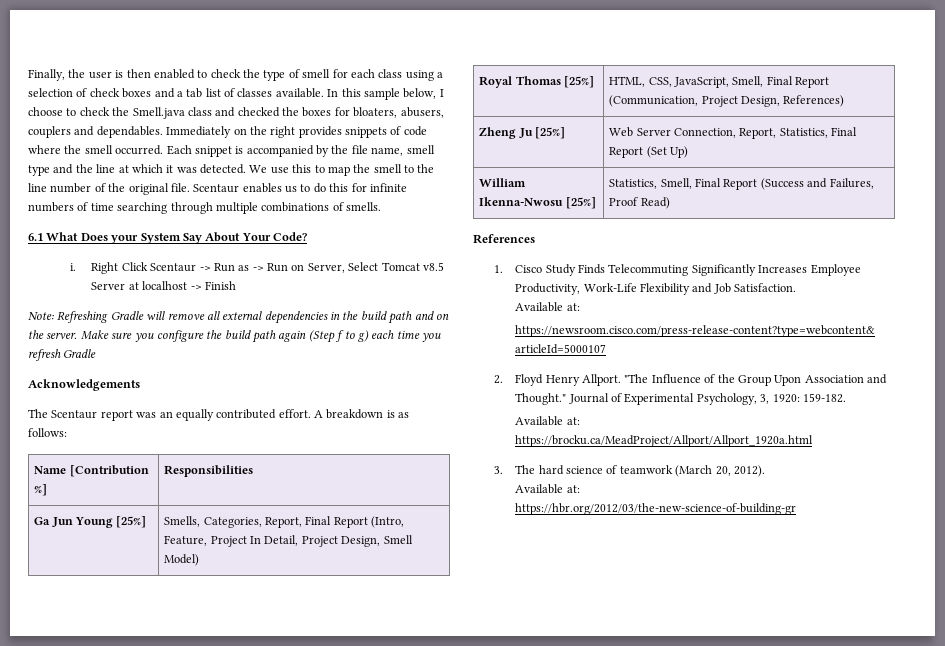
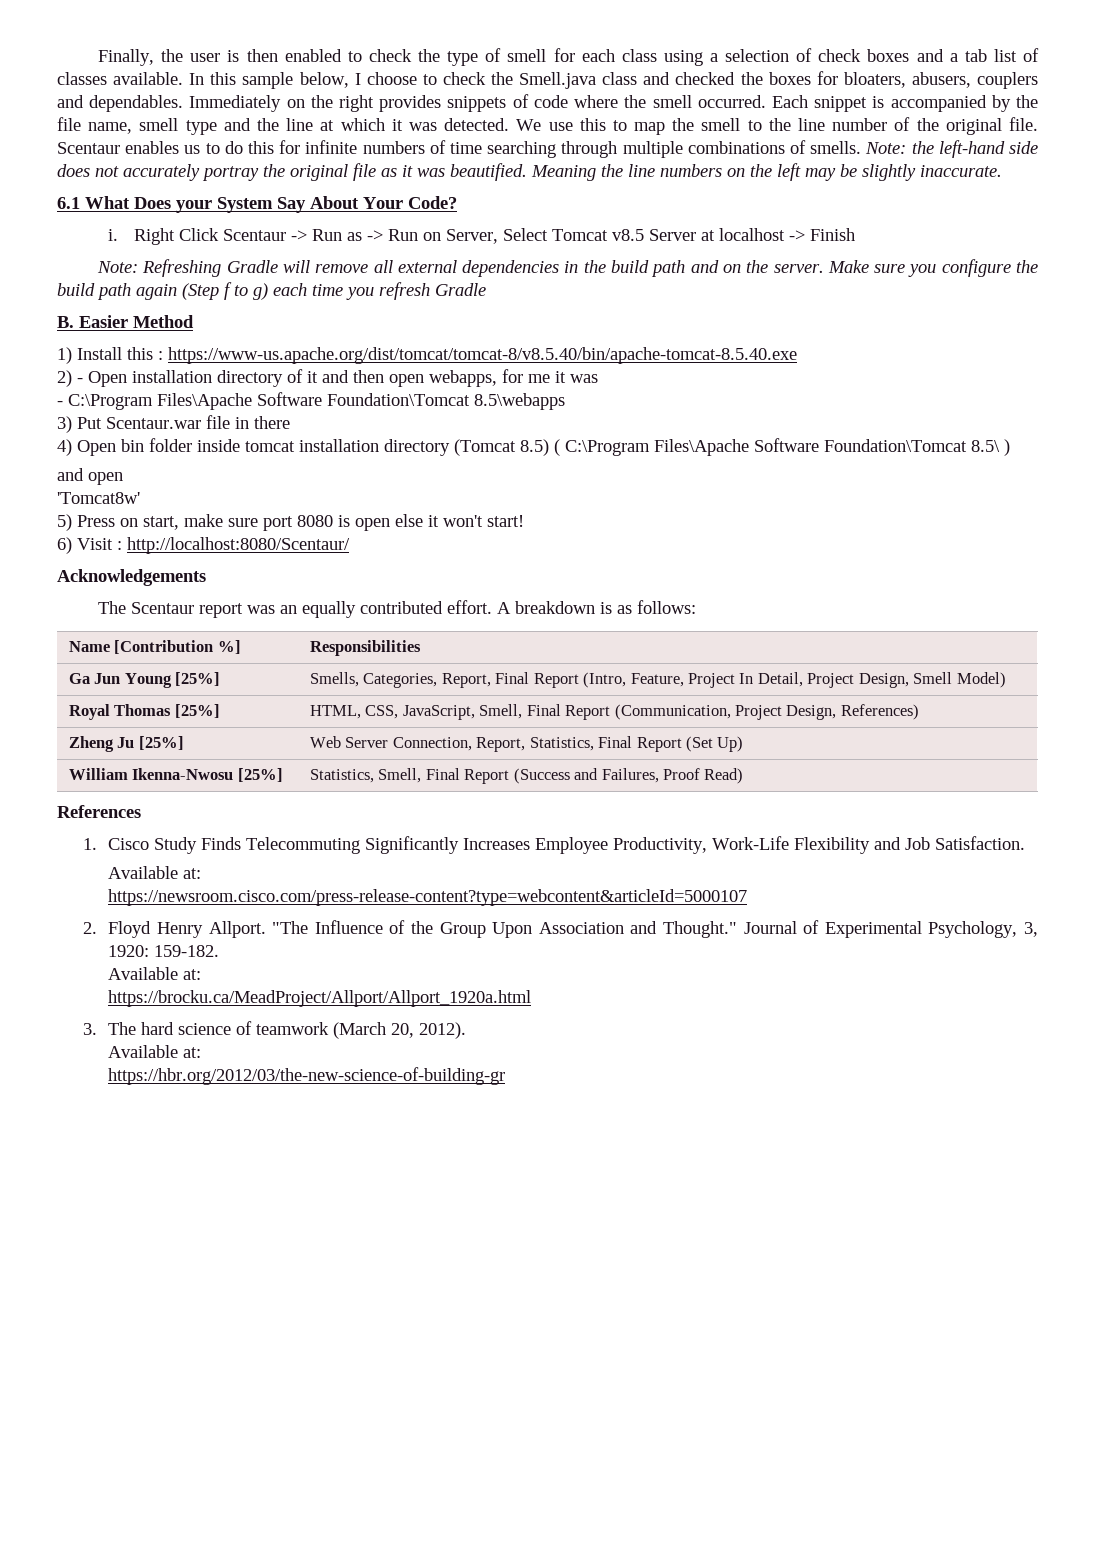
(381, 206) none -> [865,140,1039,158] [57,163,1002,181] Note: the left-hand side does not accurately portray the original file as it was beautified. Meaning the line numbers on the left may be slightly inaccurate.
(97, 353) none -> [57,315,194,328] [57,347,797,364] [57,369,598,387] [57,392,565,410] [57,415,290,433] [57,438,1010,456] [57,468,123,485] [57,492,140,504] [57,514,524,531] [57,537,350,554] // B. Easier Method // 1) Install this : https://www-us.apache.org/dist/tomcat/tomcat-8/v8.5.40/bin/apache-tomcat-8.5.40.exe // 2) - Open installation directory of it and then open webapps, for me it was // - C:\Program Files\Apache Software Foundation\Tomcat 8.5\webapps // 3) Put Scentaur.war file in there // 4) Open bin folder inside tomcat installation directory (Tomcat 8.5) ( C:\Program Files\Apache Software Foundation\Tomcat 8.5\ ) // and open // 'Tomcat8w' // 5) Press on start, make sure port 8080 is open else it won't start! // 6) Visit : http://localhost:8080/Scentaur/

